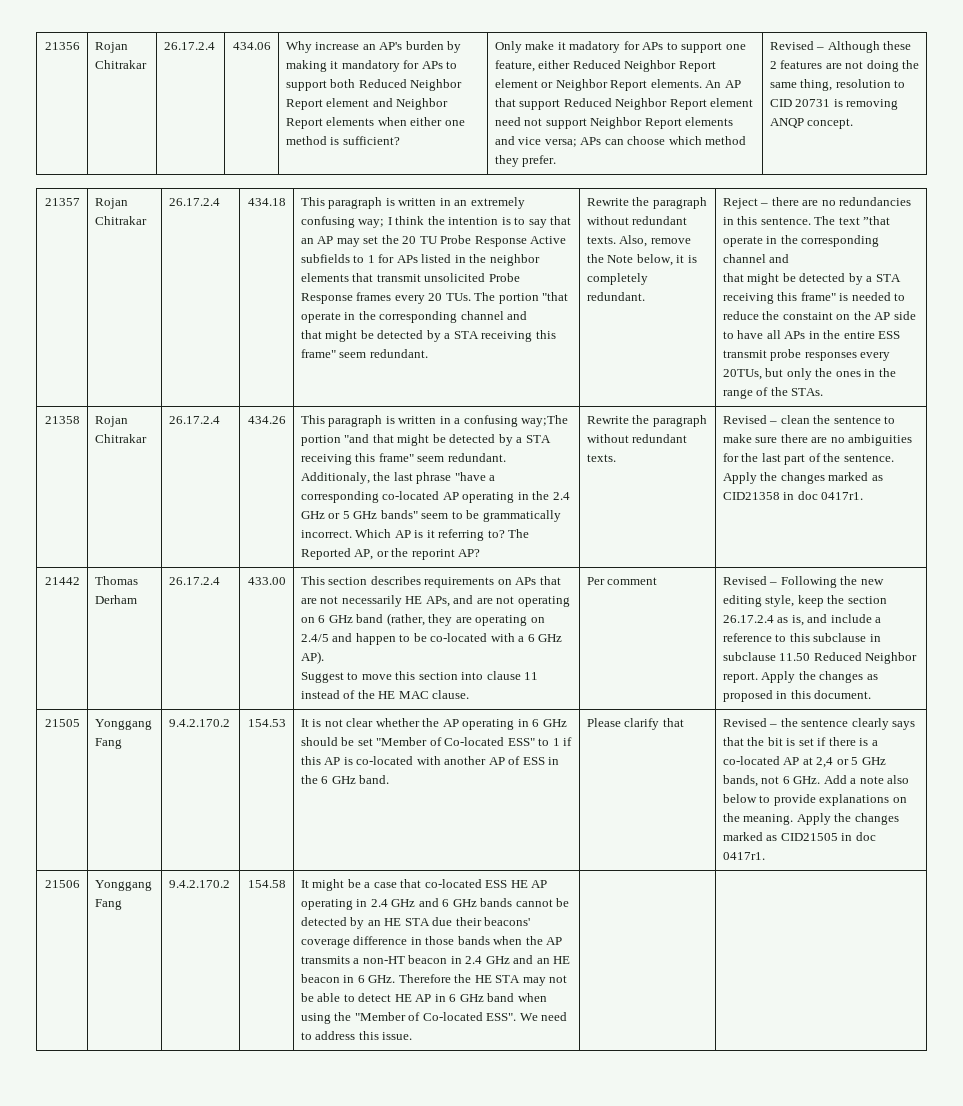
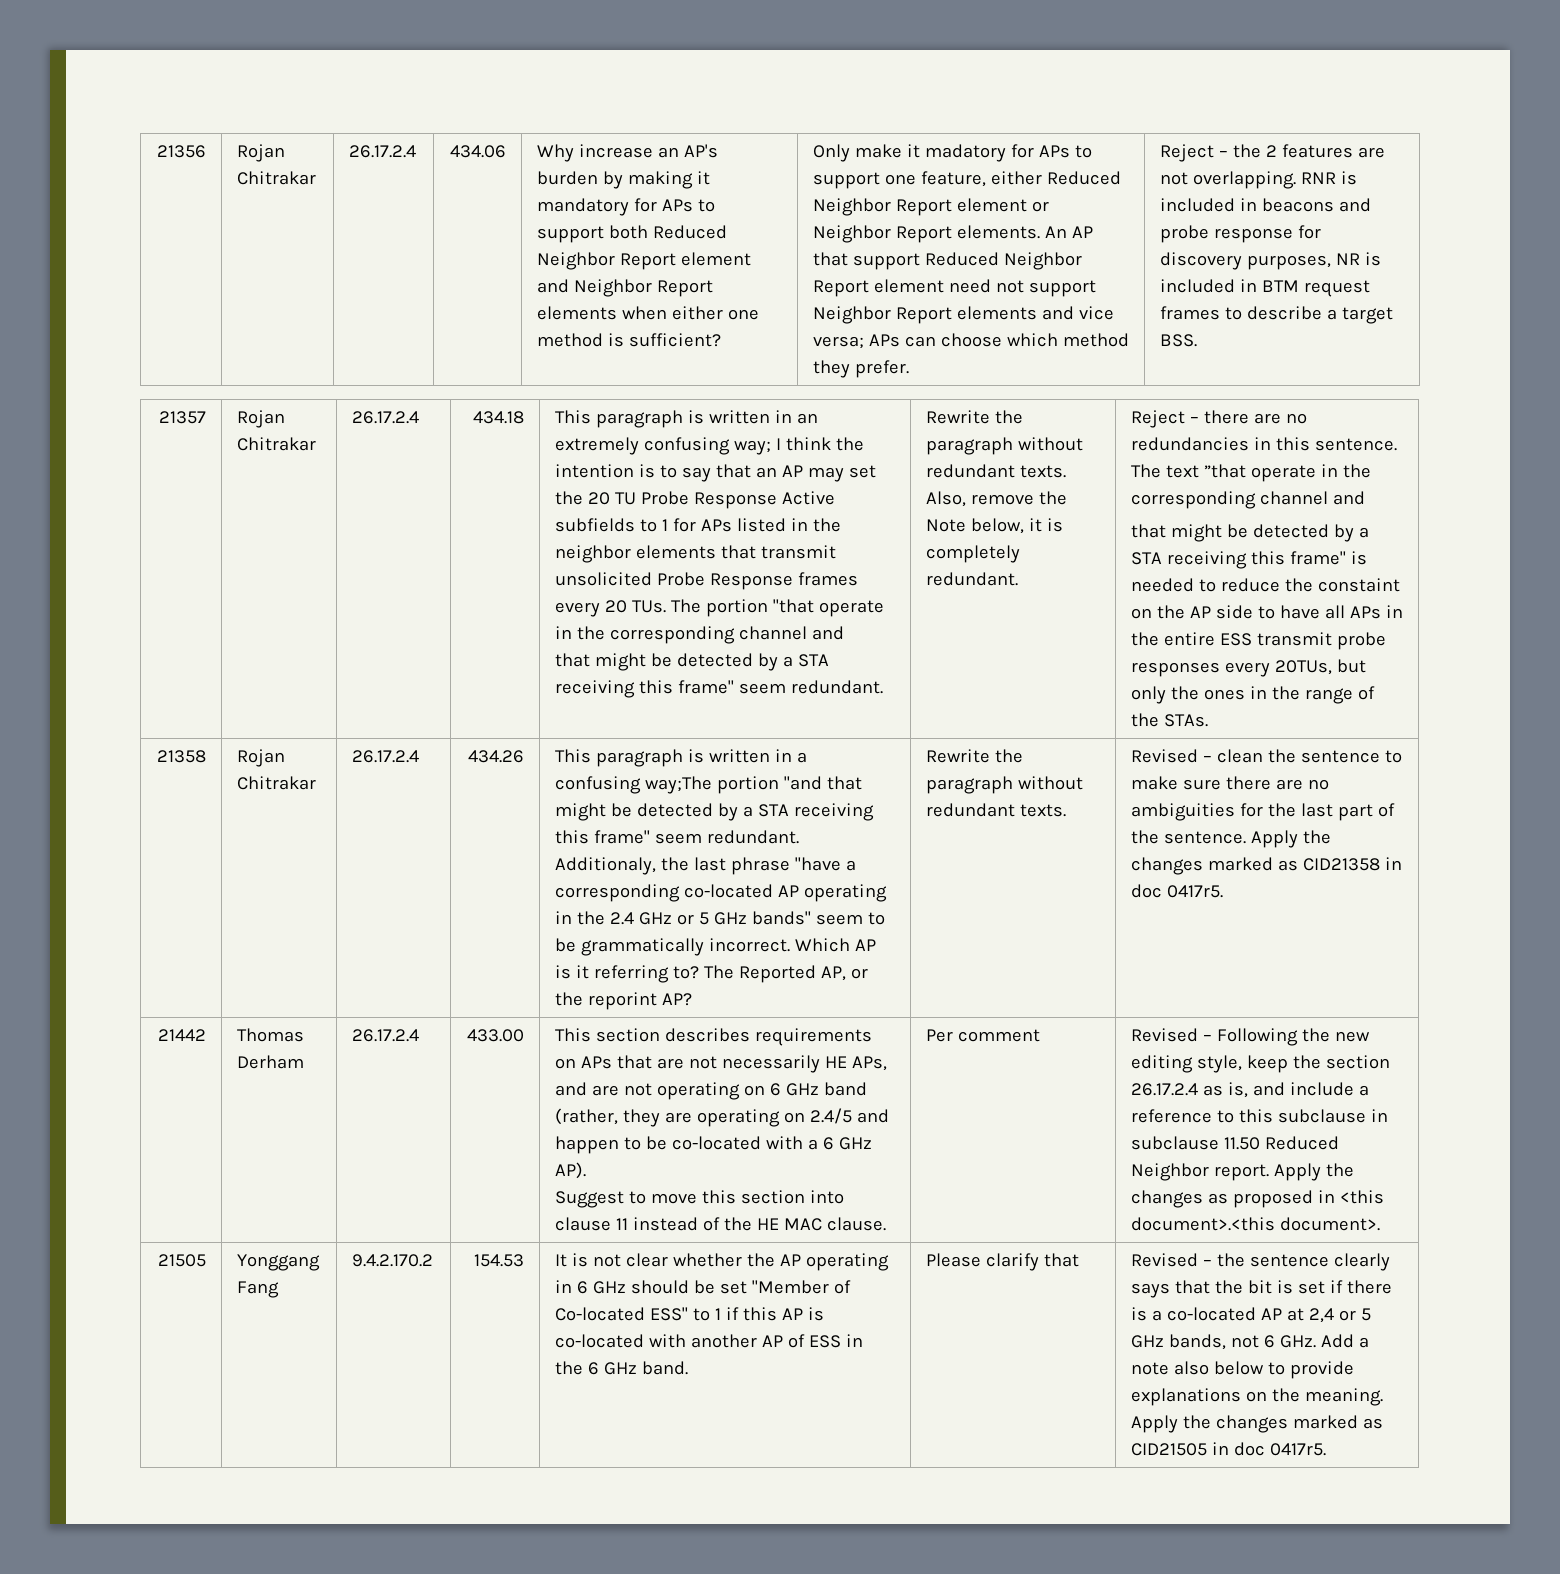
[769,41,912,53] [769,60,920,72] [769,79,906,91] [769,99,899,110] [769,118,854,129] Revised – Although these 2 features are not doing the same thing, resolution to CID 20731 is removing ANQP concept. -> [1159,144,1385,162] [1159,171,1357,189] [1159,198,1371,212] [1159,225,1321,243] [1159,252,1381,270] [1159,279,1370,297] [1159,306,1393,324] [1159,334,1197,347] Reject – the 2 features are not overlapping. RNR is included in beacons and probe response for discovery purposes, NR is included in BTM request frames to describe a target BSS.
[821,492,864,500] 0417r1. -> [1166,885,1223,898] 0417r5.
[790,690,872,699] this document. -> [1339,1190,1384,1204] [1130,1217,1380,1231] <this document>.<this document>.
[722,852,765,860] [45,880,81,888] [94,880,152,891] [94,899,122,910] [168,880,230,888] [248,880,287,888] [300,879,548,891] [300,898,570,910] [300,917,531,929] [300,936,563,948] [300,955,571,964] [300,974,568,986] [300,993,547,1002] [300,1012,568,1024] [300,1031,413,1040] 0417r1. // 21506 | Yonggang Fang | 9.4.2.170.2 | 154.58 | It might be a case that co-located ESS HE AP operating in 2.4 GHz and 6 GHz bands cannot be detected by an HE STA due their beacons' coverage difference in those bands when the AP transmits a non-HT beacon in 2.4 GHz and an HE beacon in 6 GHz. Therefore the HE STA may not be able to detect HE AP in 6 GHz band when using the "Member of Co-located ESS". We need to address this issue. | | -> [1269,1443,1326,1456] 0417r5.

